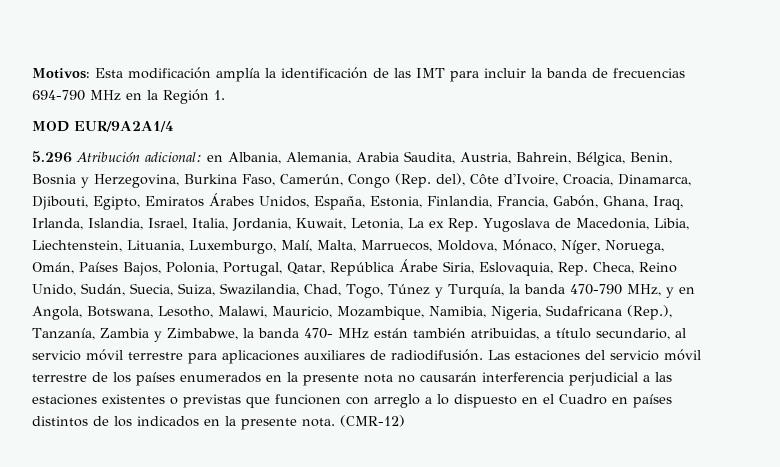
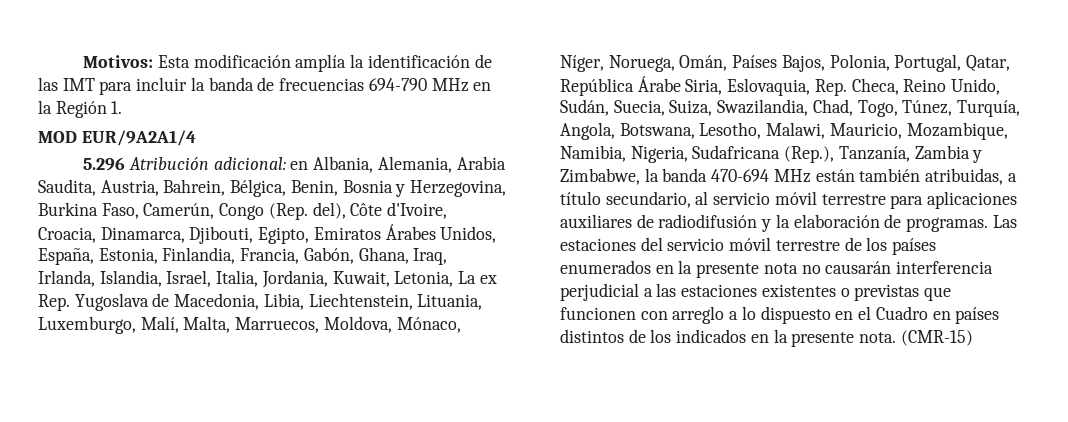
[387,284,695,298] Túnez y Turquía, la banda 470-790 MHz, y en -> [902,100,1021,117] Túnez, Turquía,
[303,328,333,339] 470- -> [711,169,770,182] 470-694
[391,349,483,361] radiodifusión. -> [658,214,989,232] radiodifusión y la elaboración de programas.
[340,415,405,427] (CMR-12) -> [900,330,973,346] (CMR-15)

